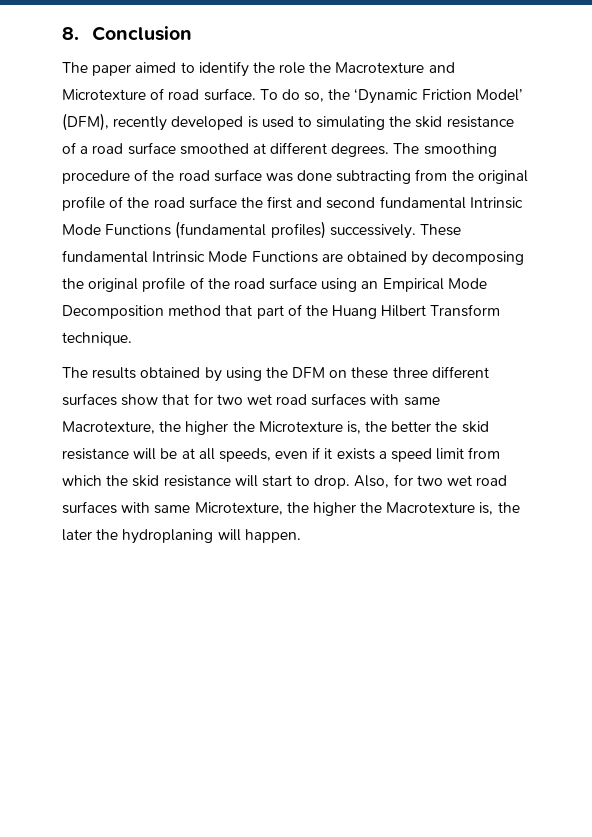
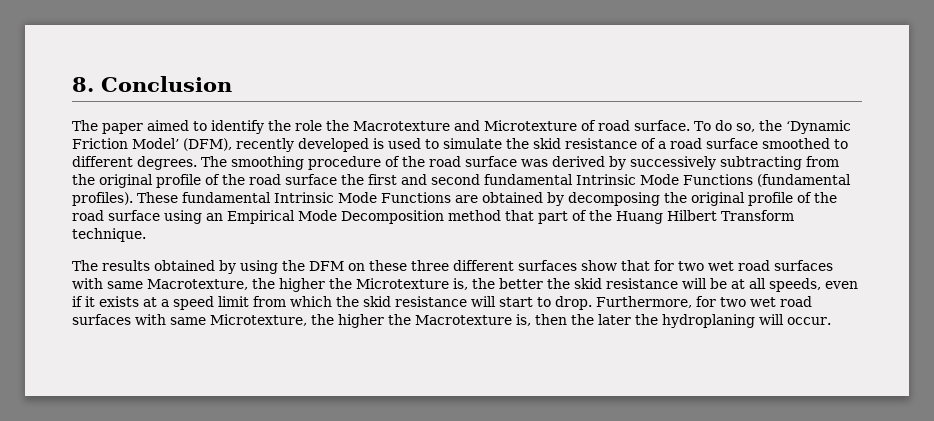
[316,116,386,130] simulating -> [443,138,502,149] simulate
[252,143,266,154] at -> [834,139,848,149] to
[297,170,333,181] done -> [552,156,716,170] derived by successively
[270,221,416,239] profiles) successively. -> [72,192,133,206] profiles).
(375, 454) none -> [143,297,157,307] at
[354,475,390,488] Also, -> [596,296,692,308] Furthermore,
(494, 508) none -> [535,314,567,325] then
[244,529,301,543] happen. -> [787,317,831,325] occur.

